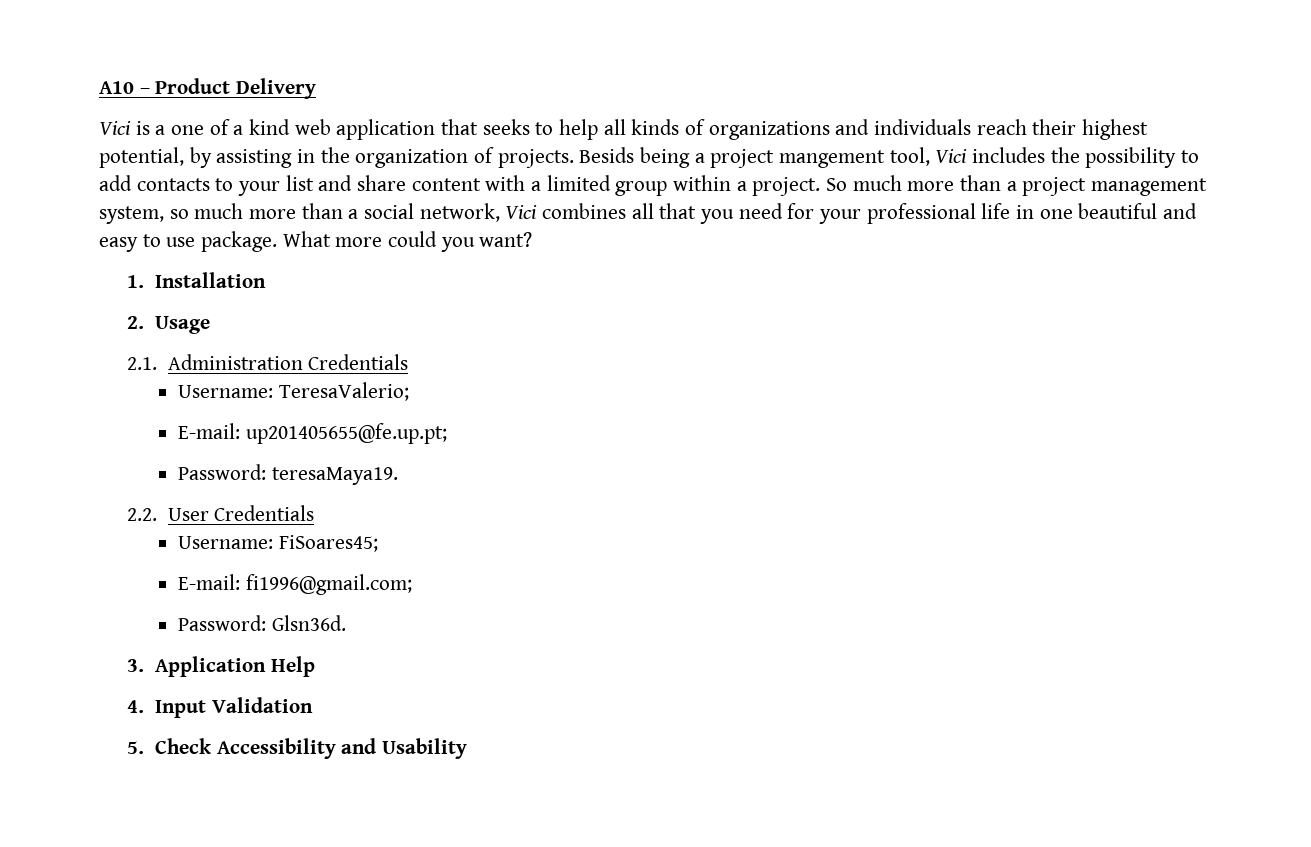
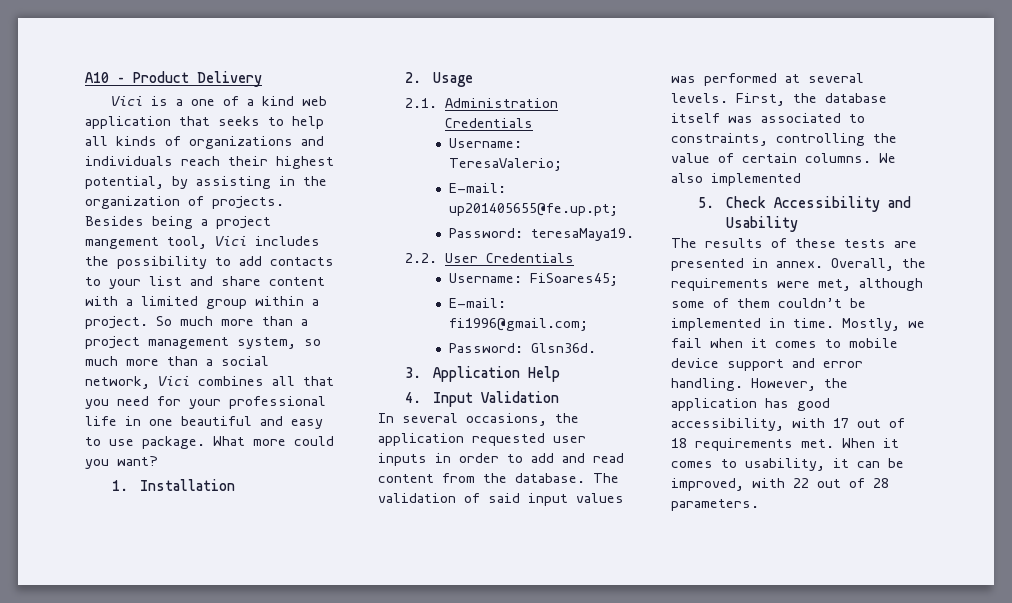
[579,147,635,163] Besids -> [85,216,144,226] Besides
(313, 705) none -> [378,413,579,426] [378,433,586,446] [378,453,624,466] [378,473,619,483] [378,493,624,506] [671,73,864,86] [671,93,887,106] [671,113,865,123] [671,133,897,146] [671,153,896,163] [671,173,801,186] // In several occasions, the application requested user inputs in order to add and read content from the database. The validation of said input values was performed at several levels. First, the database itself was associated to constraints, controlling the value of certain columns. We also implemented
(468, 748) none -> [671,238,917,248] [671,258,926,271] [671,278,923,291] [671,298,866,308] [671,318,925,331] [671,338,898,348] [671,358,863,371] [671,378,848,391] [671,398,830,411] [671,418,905,431] [671,438,899,451] [671,458,904,471] [671,478,889,491] [671,499,759,511] // The results of these tests are presented in annex. Overall, the requirements were met, although some of them couldn’t be implemented in time. Mostly, we fail when it comes to mobile device support and error handling. However, the application has good accessibility, with 17 out of 18 requirements met. When it comes to usability, it can be improved, with 22 out of 28 parameters.

